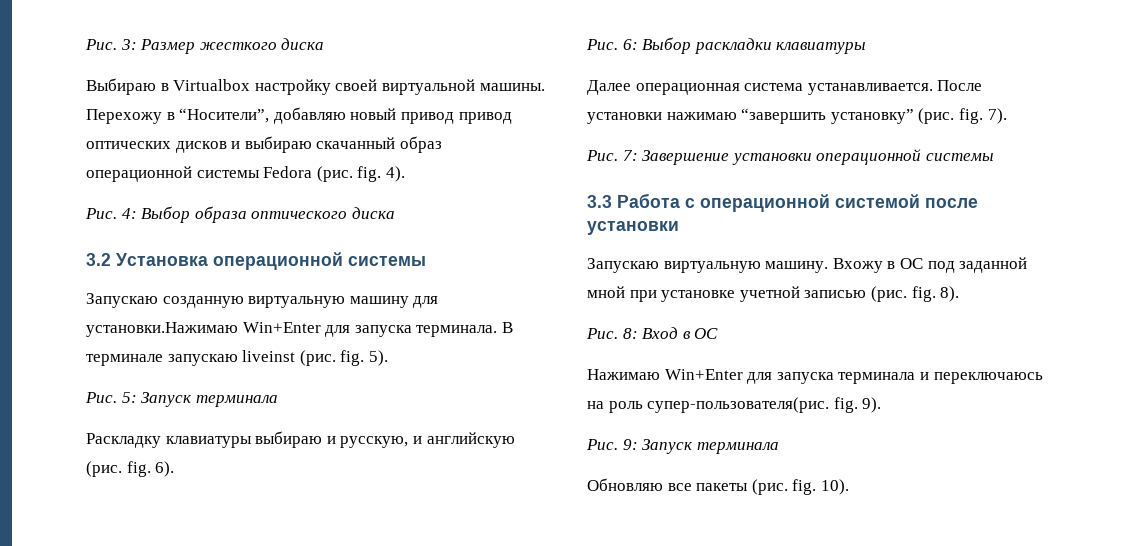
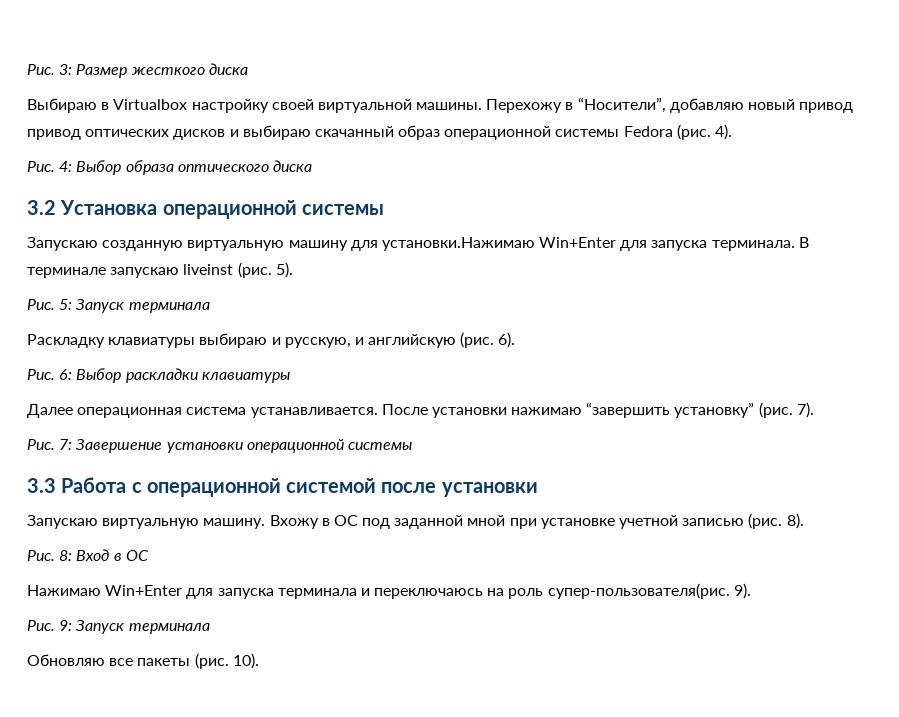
[357,166,382,182] fig. -> (711, 132) none
[340,350,365,366] fig. -> (272, 270) none
[126,461,151,477] fig. -> (495, 340) none
[958,108,983,124] fig. -> (793, 410) none
[911,286,936,302] fig. -> (783, 521) none
[833,397,858,413] fig. -> (730, 591) none
[792,479,817,495] fig. -> (229, 661) none

